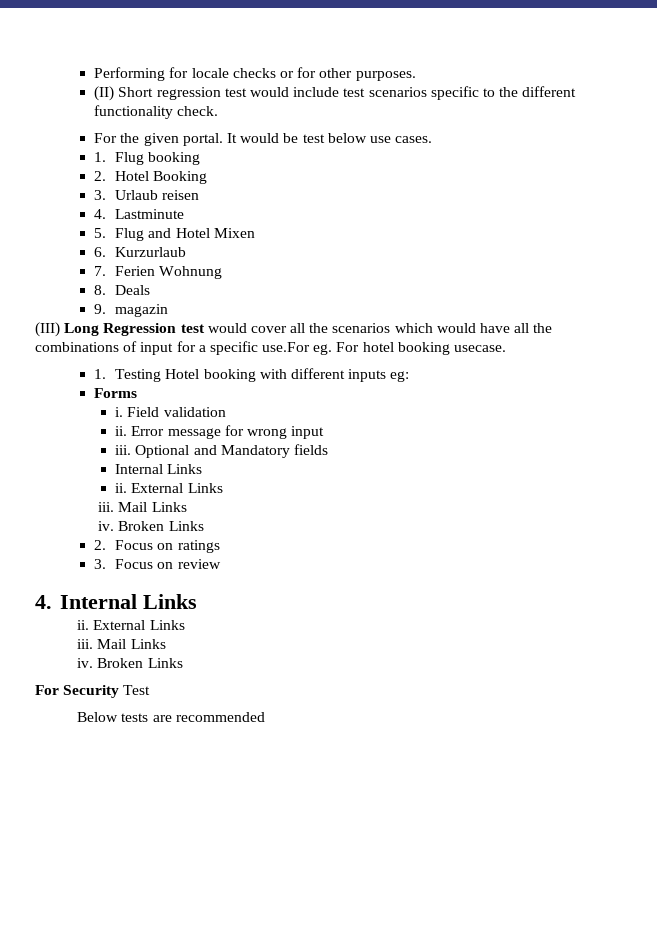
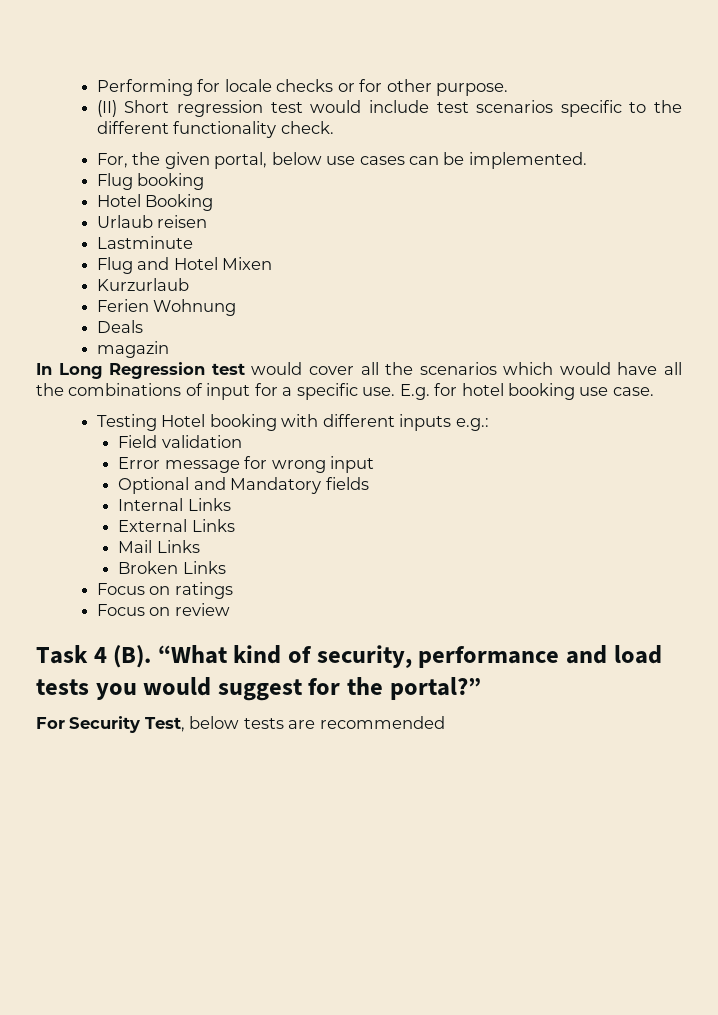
[355,71,416,81] purposes. -> [436,83,509,96] purpose.
[94,133,118,143] For -> [96,153,128,168] For,
[182,133,433,146] [94,152,107,162] portal. It would be test below use cases. // 1. -> [214,152,587,169] portal, below use cases can be implemented. //
[94,171,107,181] 2. -> (205, 181) none
[94,190,107,200] 3. -> (214, 202) none
[94,209,107,219] 4. -> (208, 221) none
[94,228,107,238] 5. -> (193, 242) none
[94,247,107,257] 6. -> (273, 263) none
[94,266,107,276] 7. -> (189, 284) none
[94,285,107,295] 8. -> (237, 307) none
[94,304,107,314] 9. -> (143, 326) none
[35,322,60,337] (III) -> [36,363,52,375] In
[262,342,507,355] [94,369,107,379] use.For eg. For hotel booking usecase. // 1. -> [362,383,654,400] use. E.g. for hotel booking use case. //
[390,371,410,382] [94,388,138,398] [115,407,124,417] eg: // Forms // i. -> [455,418,489,431] e.g.: //
[115,426,128,436] ii. -> (242, 441) none
[115,445,132,455] iii. -> (374, 464) none
[115,483,223,493] [98,502,187,512] [98,521,204,531] [94,540,107,550] ii. External Links // iii. Mail Links // iv. Broken Links // 2. -> [118,519,235,532] [118,540,200,553] [118,561,226,574] External Links // Mail Links // Broken Links //
[94,559,107,569] 3. -> (233, 590) none
[35,594,197,609] [77,620,185,630] [77,639,166,649] [77,658,183,668] 4. Internal Links // ii. External Links // iii. Mail Links // iv. Broken Links -> [36,645,662,668] [36,677,481,701] Task 4 (B). “What kind of security, performance and load tests you would suggest for the portal?”
[123,685,151,695] [77,712,119,722] Test // Below -> [144,716,240,732] Test, below

